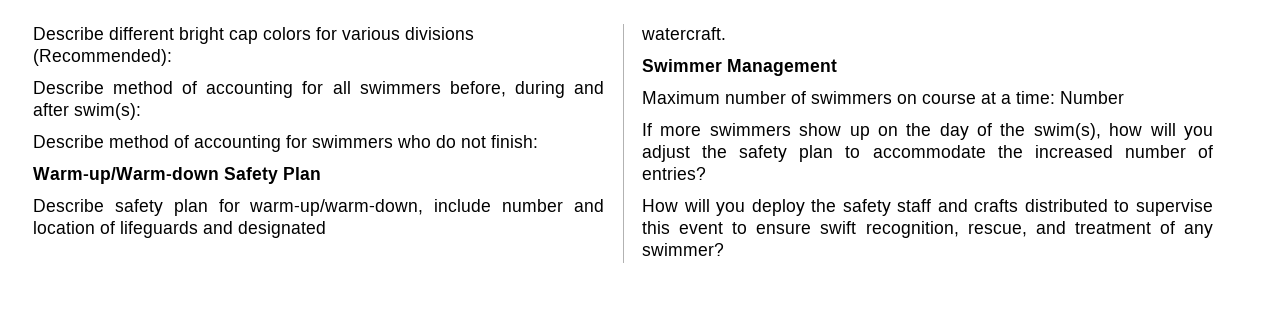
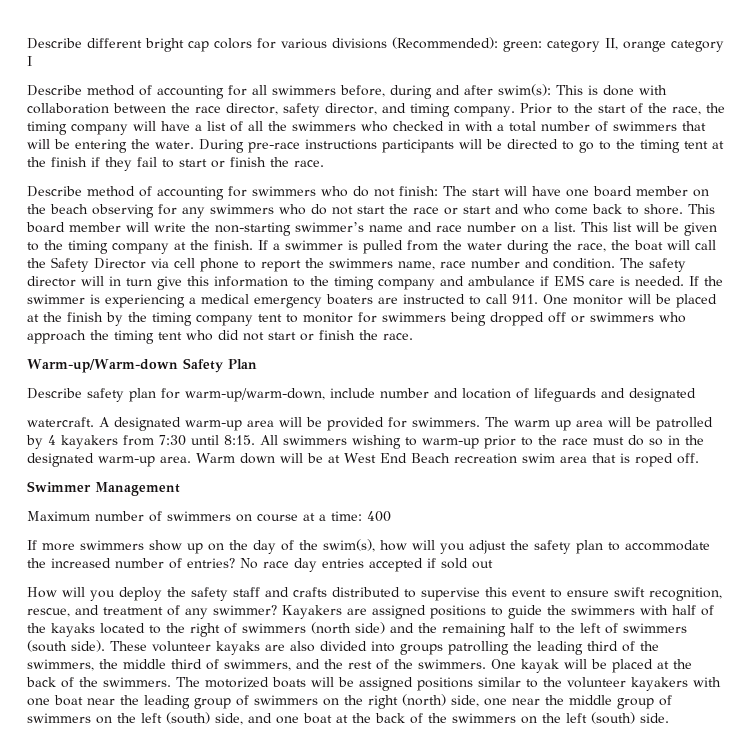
(172, 57) none -> [503,38,724,52] [27,56,32,66] green: category II, orange category I
(141, 111) none -> [556,85,667,96] [27,103,725,117] [27,121,706,135] [27,139,724,153] [27,157,324,171] This is done with collaboration between the race director, safety director, and timing company. Prior to the start of the race, the timing company will have a list of all the swimmers who checked in with a total number of swimmers that will be entering the water. During pre-race instructions participants will be directed to go to the timing tent at the finish if they fail to start or finish the race.
(538, 141) none -> [443,186,709,197] [27,204,715,218] [26,222,717,236] [27,240,716,254] [27,257,686,272] [27,275,723,290] [27,294,717,308] [27,312,686,326] [27,330,413,344] The start will have one board member on the beach observing for any swimmers who do not start the race or start and who come back to shore. This board member will write the non-starting swimmer’s name and race number on a list. This list will be given to the timing company at the finish. If a swimmer is pulled from the water during the race, the boat will call the Safety Director via cell phone to report the swimmers name, race number and condition. The safety director will in turn give this information to the timing company and ambulance if EMS care is needed. If the swimmer is experiencing a medical emergency boaters are instructed to call 911. One monitor will be placed at the finish by the timing company tent to monitor for swimmers being dropped off or swimmers who approach the timing tent who did not start or finish the race.
(726, 33) none -> [99,417,713,431] [26,435,704,449] [27,453,699,467] A designated warm-up area will be provided for swimmers. The warm up area will be patrolled by 4 kayakers from 7:30 until 8:15. All swimmers wishing to warm-up prior to the race must do so in the designated warm-up area. Warm down will be at West End Beach recreation swim area that is roped off.
[1060,91,1124,104] Number -> [367,511,391,522] 400
(706, 173) none -> [240,558,493,572] No race day entries accepted if sold out
(724, 249) none -> [282,605,714,619] [27,622,687,637] [27,640,659,655] [27,659,692,673] [26,677,721,691] [27,694,672,709] [27,712,669,725] Kayakers are assigned positions to guide the swimmers with half of the kayaks located to the right of swimmers (north side) and the remaining half to the left of swimmers (south side). These volunteer kayaks are also divided into groups patrolling the leading third of the swimmers, the middle third of swimmers, and the rest of the swimmers. One kayak will be placed at the back of the swimmers. The motorized boats will be assigned positions similar to the volunteer kayakers with one boat near the leading group of swimmers on the right (north) side, one near the middle group of swimmers on the left (south) side, and one boat at the back of the swimmers on the left (south) side.

